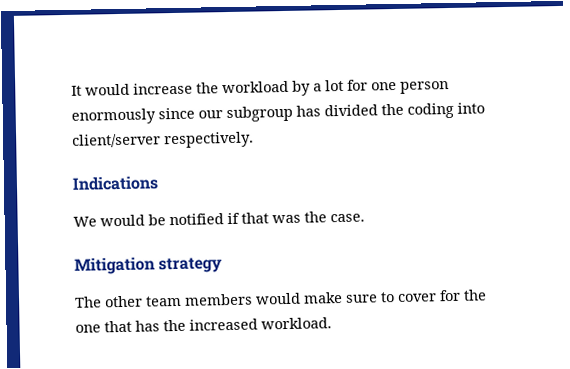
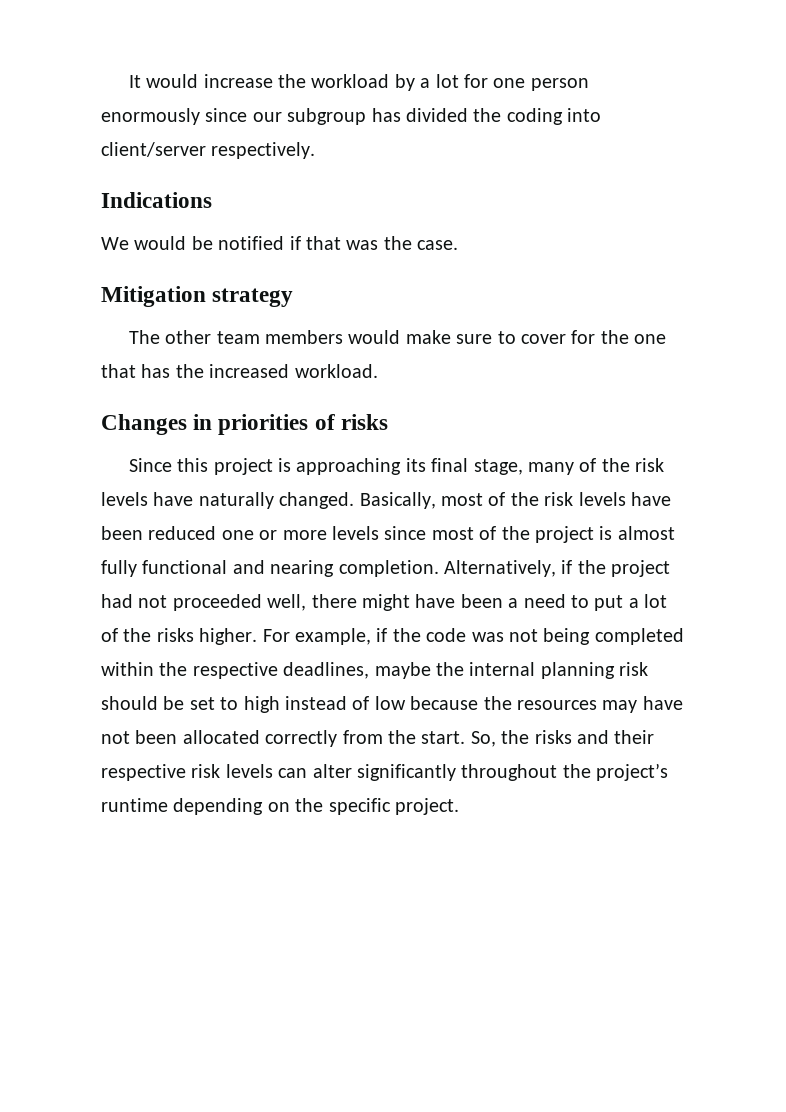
(332, 323) none -> [101,414,388,435] [128,458,665,475] [101,492,671,509] [101,526,675,543] [101,560,671,577] [101,594,668,611] [101,628,684,645] [101,662,649,679] [101,696,683,713] [101,730,655,747] [101,763,669,781] [101,798,459,815] // Changes in priorities of risks // Since this project is approaching its final stage, many of the risk levels have naturally changed. Basically, most of the risk levels have been reduced one or more levels since most of the project is almost fully functional and nearing completion. Alternatively, if the project had not proceeded well, there might have been a need to put a lot of the risks higher. For example, if the code was not being completed within the respective deadlines, maybe the internal planning risk should be set to high instead of low because the resources may have not been allocated correctly from the start. So, the risks and their respective risk levels can alter significantly throughout the project’s runtime depending on the specific project.

